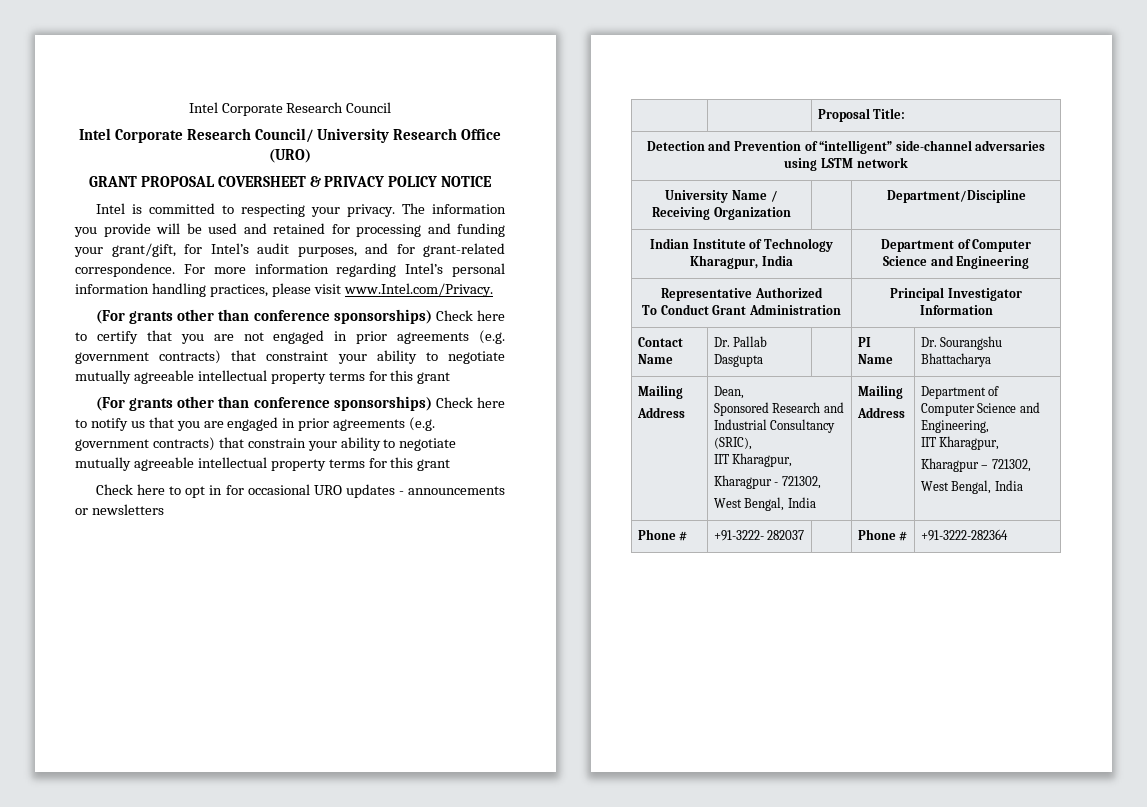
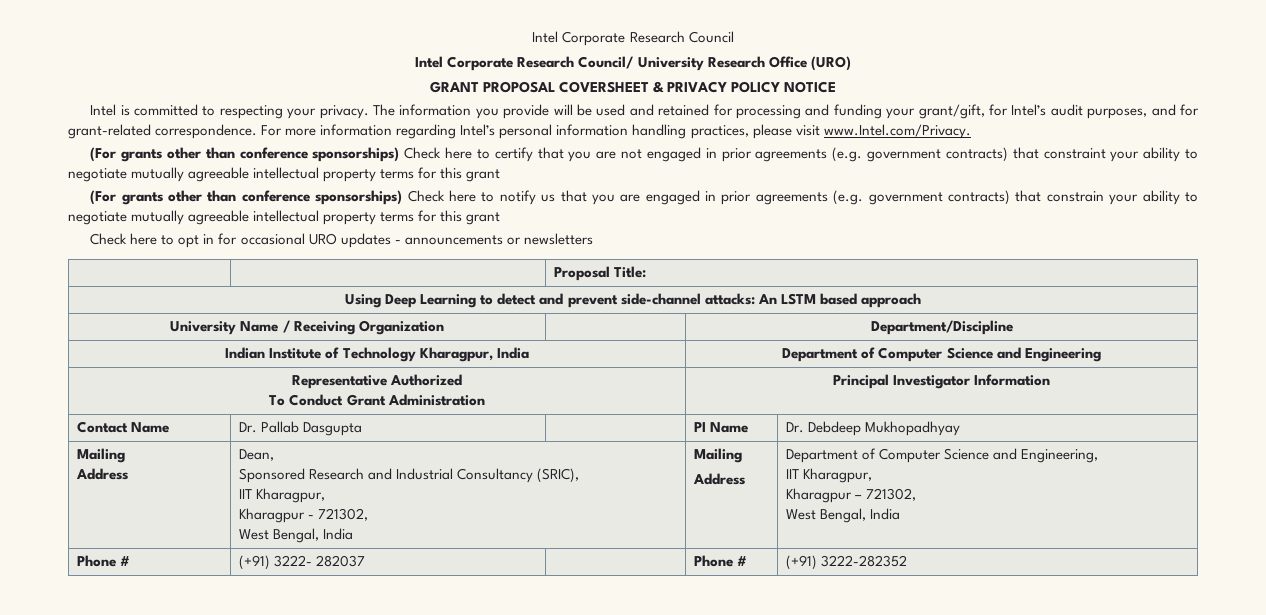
[646,140,1046,154] [784,157,908,171] Detection and Prevention of “intelligent” side-channel adversaries using LSTM network -> [345,293,921,308] Using Deep Learning to detect and prevent side-channel attacks: An LSTM based approach
[940,336,1003,350] [920,353,991,367] Sourangshu Bhattacharya -> [807,421,960,436] Debdeep Mukhopadhyay
[713,530,764,541] +91-3222- -> [238,555,312,570] (+91) 3222-
[920,529,1008,541] +91-3222-282364 -> [785,555,907,570] (+91) 3222-282352

